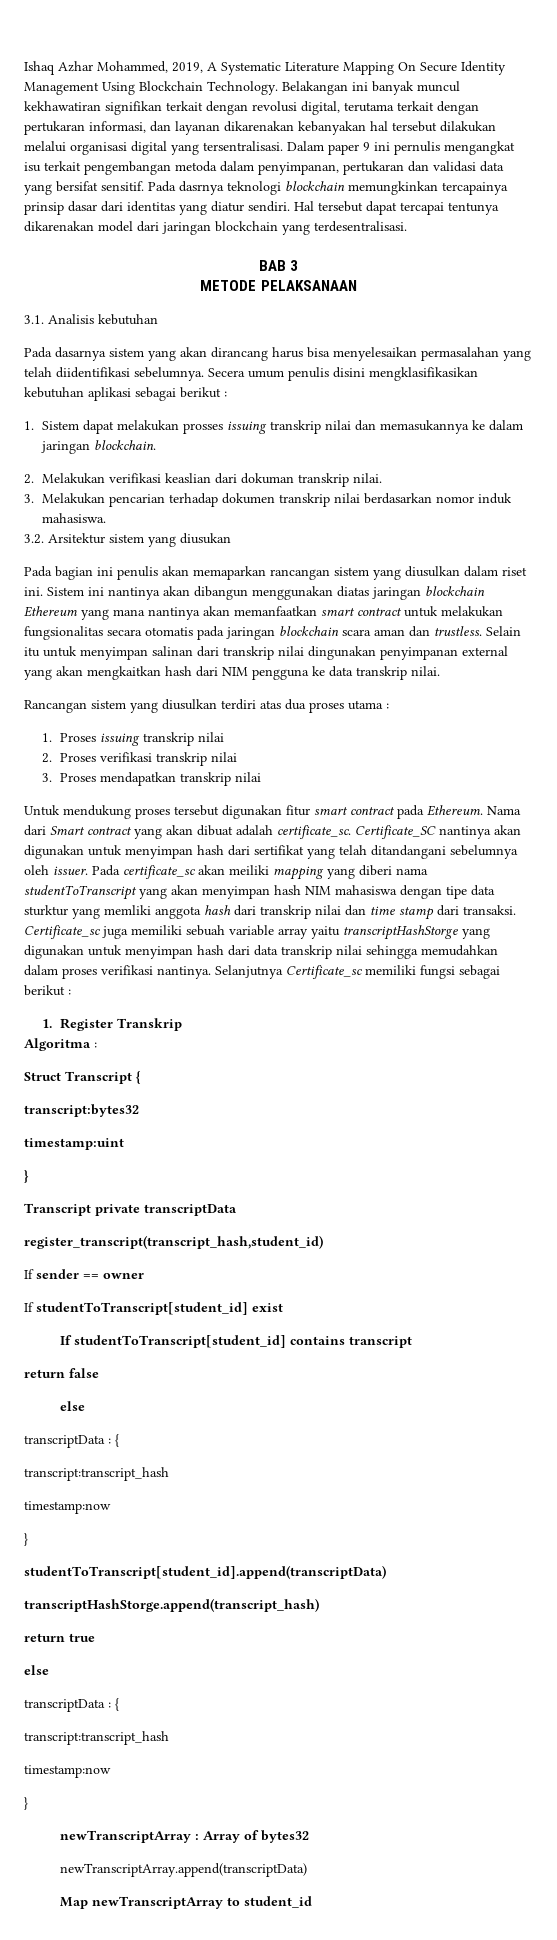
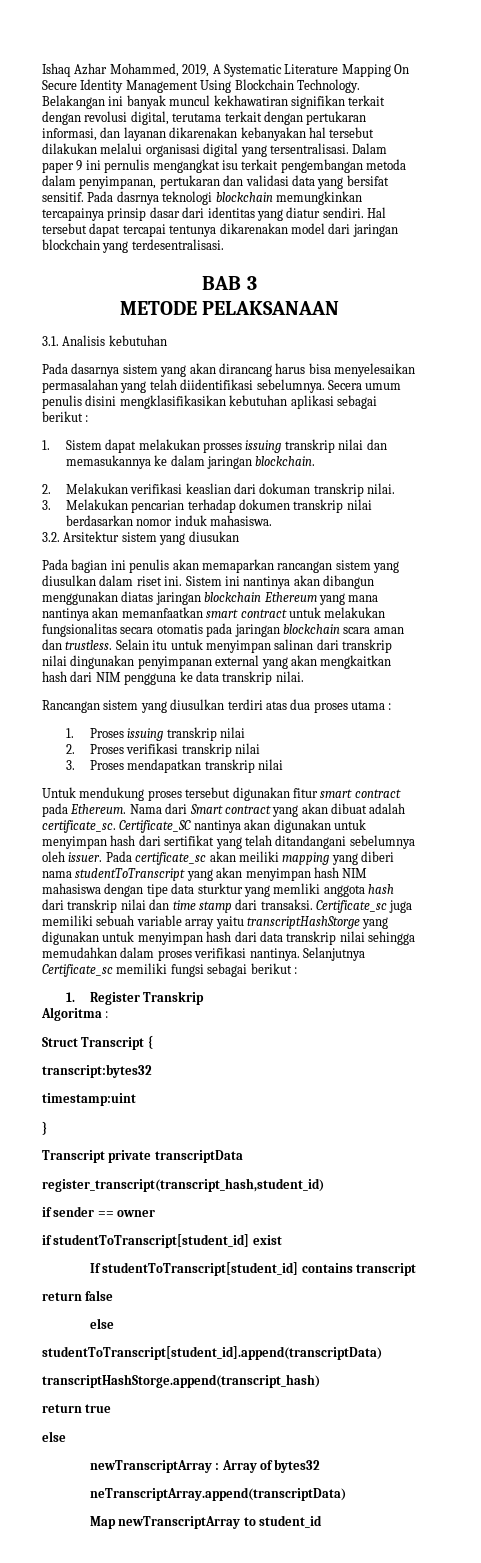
[24,1269,34,1279] If -> [42,1207,52,1217] if
[24,1302,34,1312] If -> [42,1235,52,1245] if
[24,1434,119,1448] [24,1467,169,1481] [24,1501,111,1514] [24,1533,28,1546] // transcriptData : { // transcript:transcript_hash // timestamp:now // } -> (114, 1323) none
[24,1698,119,1712] [24,1731,169,1745] [24,1765,111,1778] [24,1797,28,1810] // transcriptData : { // transcript:transcript_hash // timestamp:now // } -> (66, 1436) none
[60,1863,308,1877] newTranscriptArray.append(transcriptData) -> [89,1487,346,1501] neTranscriptArray.append(transcriptData)

